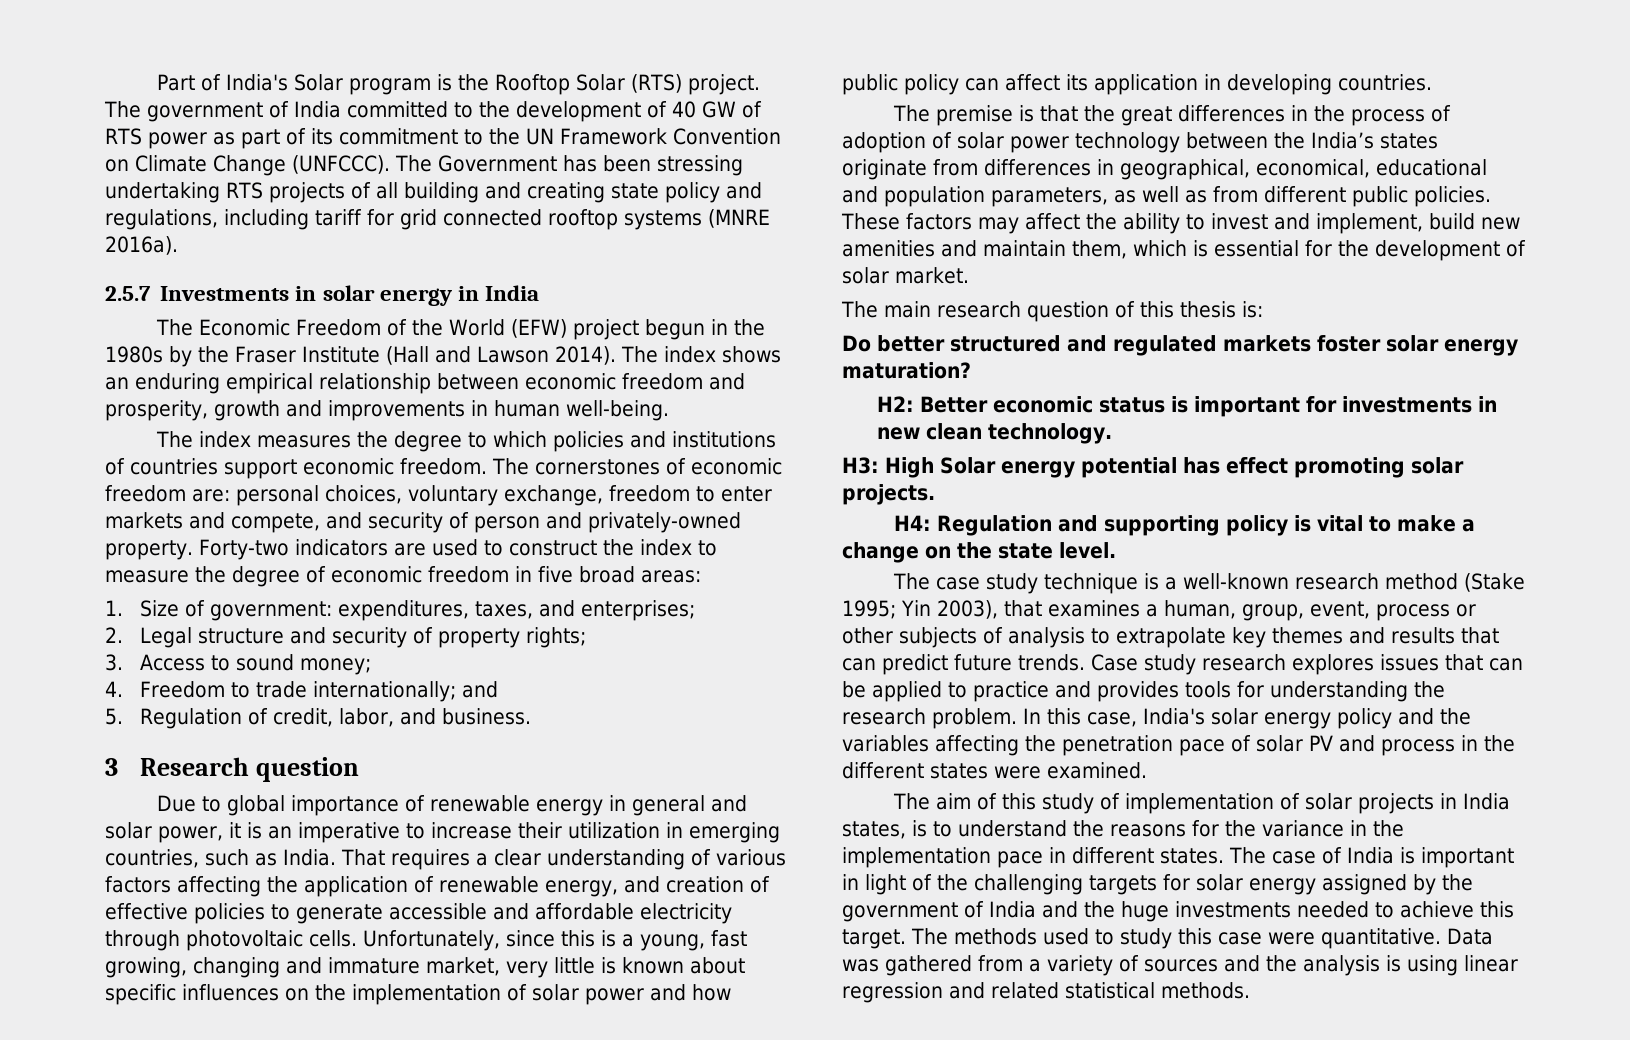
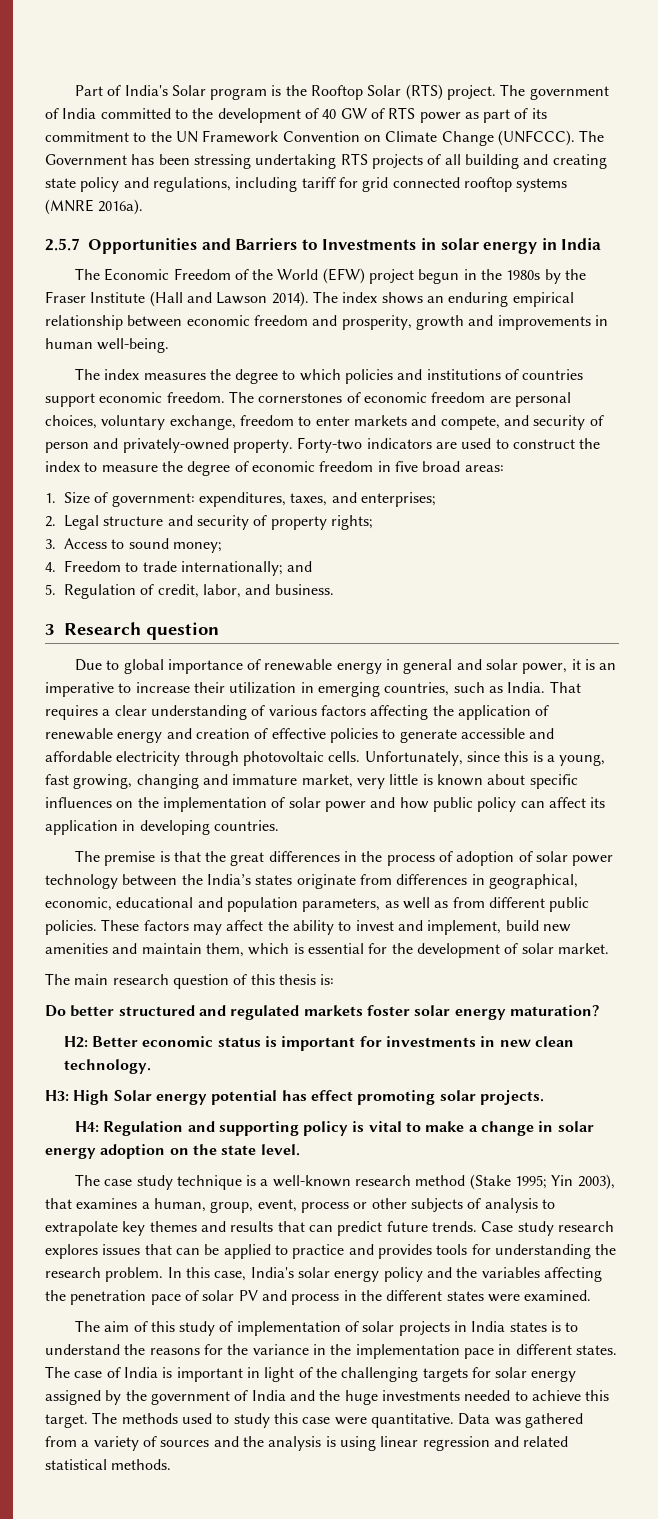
(151, 293) none -> [88,238,318,254] Opportunities and Barriers to
[192,489,230,502] are: -> [489,396,511,403] are
[545,880,618,897] energy, -> [117,731,163,743] energy
[1256,159,1370,178] economical, -> [45,897,112,911] economic,
(919, 552) none -> [538,1121,594,1132] [45,1144,166,1159] in solar energy adoption
[842,821,906,839] states, -> [509,1322,547,1332] states

